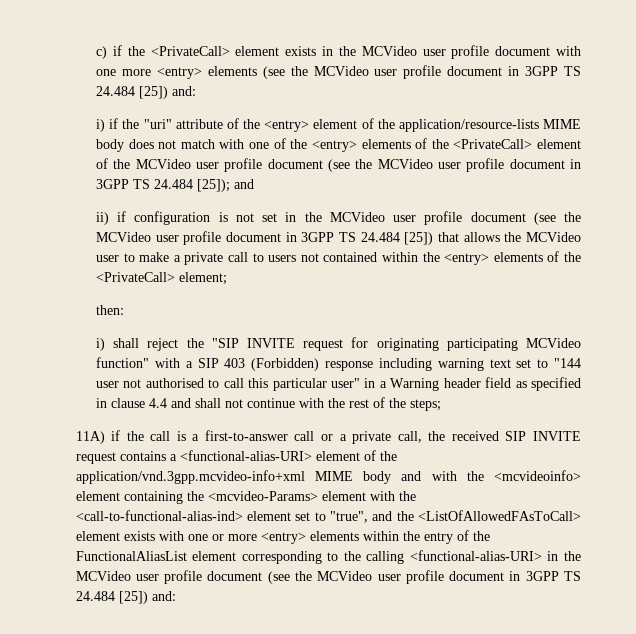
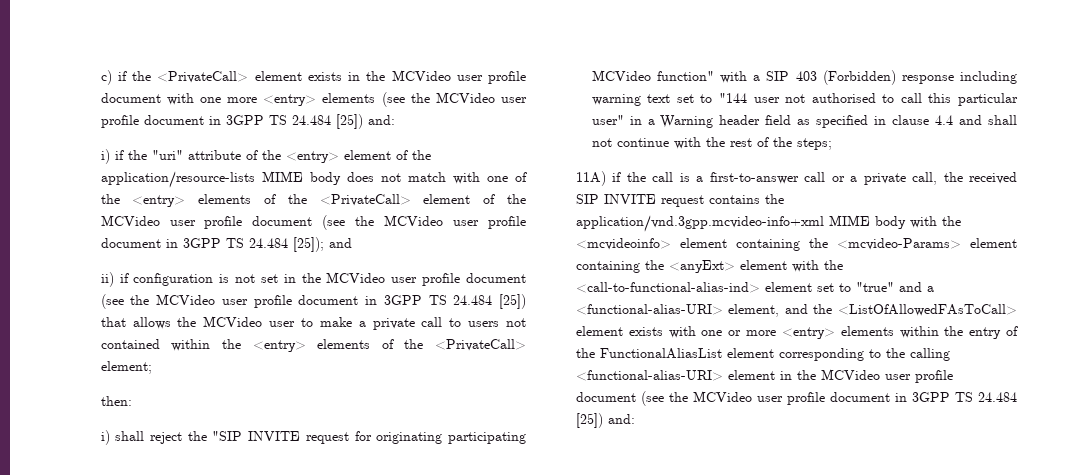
[169,450,376,461] a <functional-alias-URI> element of -> (760, 199) none
[401,471,422,481] and -> (906, 222) none
(366, 496) none -> [575,260,787,273] containing the <anyExt> element
[329,511,368,523] "true", -> [855,282,934,292] [575,304,780,317] "true" and a <functional-alias-URI> element,
(542, 555) none -> [727,370,775,380] element

